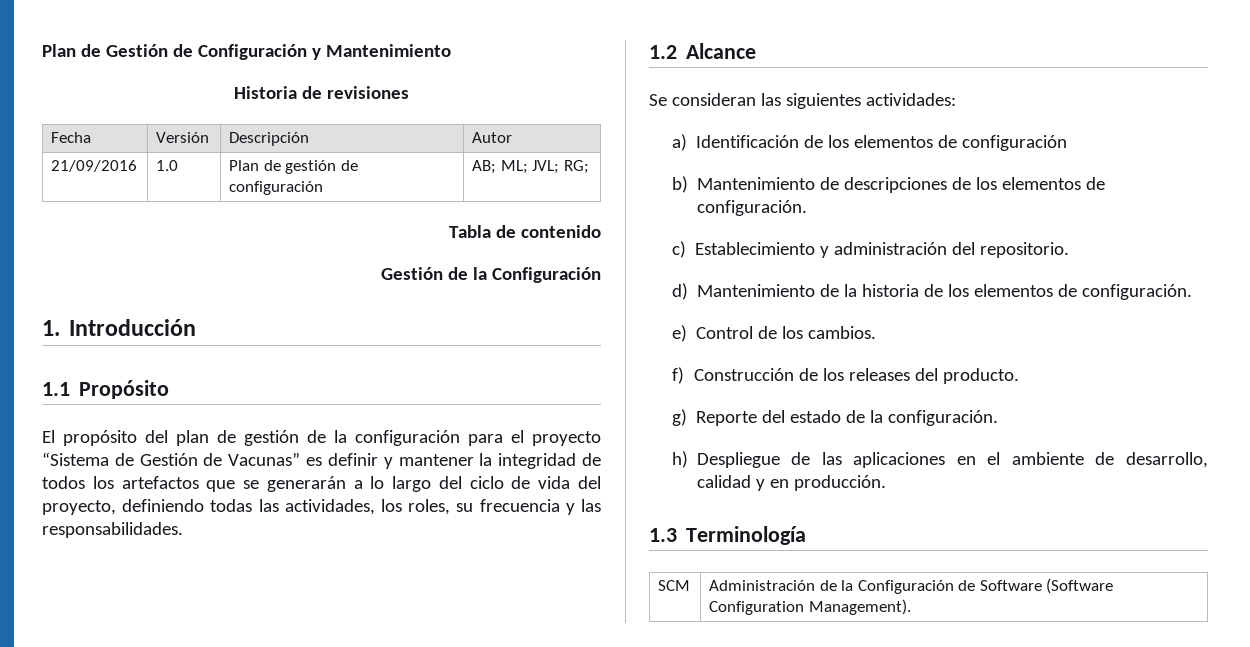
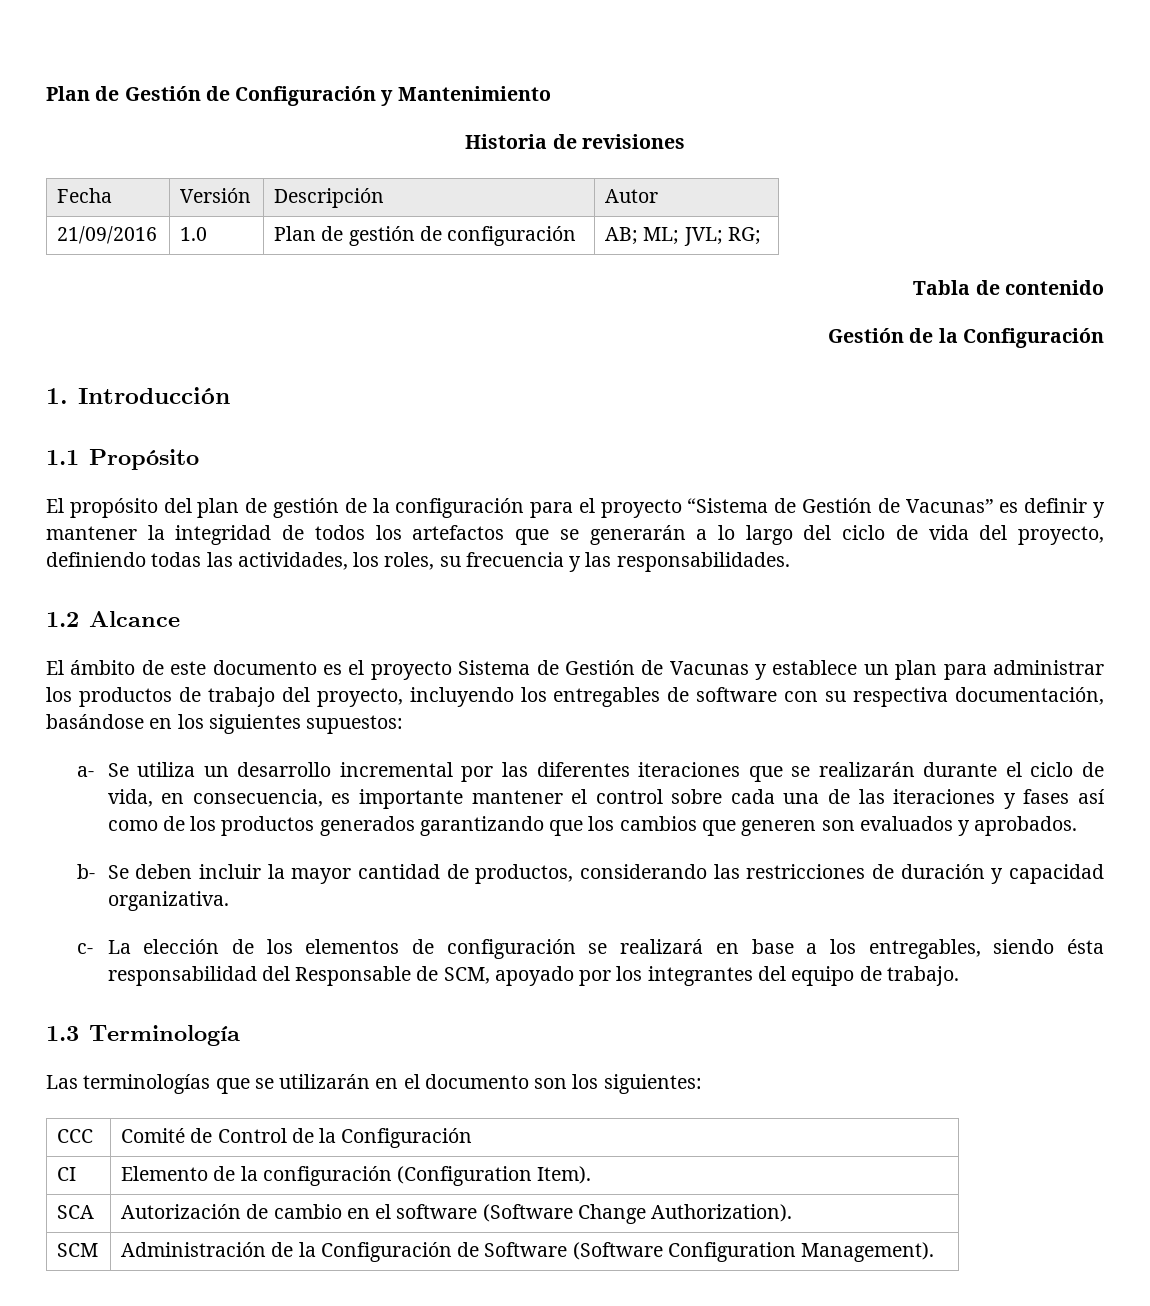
[649,93,956,109] [671,134,799,151] Se consideran las siguientes actividades: // a) Identificación -> [46,660,1105,680] [46,687,1104,707] [46,714,404,734] [76,762,1104,782] [107,789,1105,809] [107,816,1078,836] [76,864,1105,884] [107,891,229,911] [76,939,220,954] El ámbito de este documento es el proyecto Sistema de Gestión de Vacunas y establece un plan para administrar los productos de trabajo del proyecto, incluyendo los entregables de software con su respectiva documentación, basándose en los siguientes supuestos: // a- Se utiliza un desarrollo incremental por las diferentes iteraciones que se realizarán durante el ciclo de vida, en consecuencia, es importante mantener el control sobre cada una de las iteraciones y fases así como de los productos generados garantizando que los cambios que generen son evaluados y aprobados. // b- Se deben incluir la mayor cantidad de productos, considerando las restricciones de duración y capacidad organizativa. // c- La elección
[671,176,1105,193] [696,200,807,216] [671,241,1069,258] [671,283,1192,300] [671,325,876,342] [671,367,1020,384] [671,409,998,426] [671,451,1208,468] [696,475,886,491] [649,526,807,545] // b) Mantenimiento de descripciones de los elementos de configuración. // c) Establecimiento y administración del repositorio. // d) Mantenimiento de la historia de los elementos de configuración. // e) Control de los cambios. // f) Construcción de los releases del producto. // g) Reporte del estado de la configuración. // h) Despliegue de las aplicaciones en el ambiente de desarrollo, calidad y en producción. // 1.3 Terminología -> [588,939,1104,959] [107,966,959,986] [46,1025,240,1046] [46,1074,702,1094] [57,1129,94,1143] [121,1128,473,1148] [57,1167,77,1181] [121,1166,592,1186] [57,1205,95,1219] [121,1204,793,1224] se realizará en base a los entregables, siendo ésta responsabilidad del Responsable de SCM, apoyado por los integrantes del equipo de trabajo. // 1.3 Terminología // Las terminologías que se utilizarán en el documento son los siguientes: // CCC | Comité de Control de la Configuración // CI | Elemento de la configuración (Configuration Item). // SCA | Autorización de cambio en el software (Software Change Authorization).

